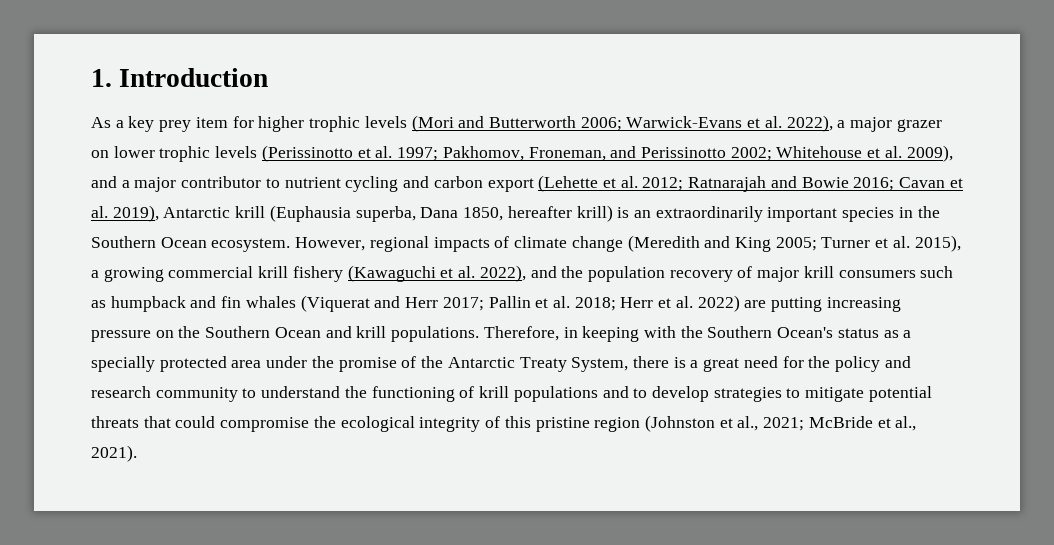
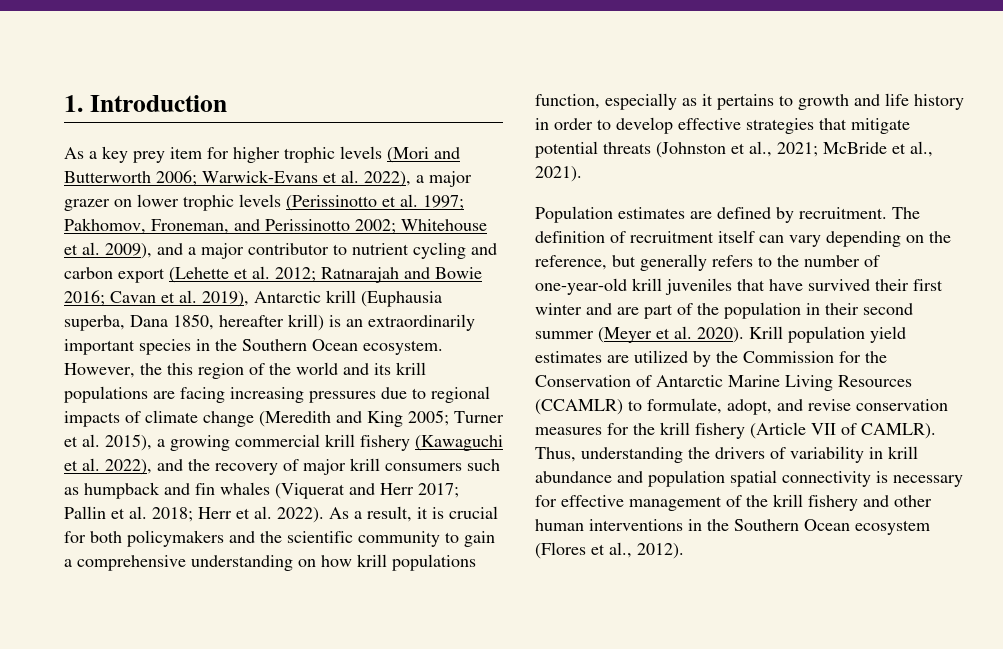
(366, 244) none -> [140,362,426,379] [64,386,426,403] the this region of the world and its krill populations are facing increasing pressures due to
[587,266,665,282] population -> (210, 465) none
[697,295,901,312] [91,326,912,342] [91,356,911,372] [91,386,932,402] [91,416,641,432] 2022) are putting increasing pressure on the Southern Ocean and krill populations. Therefore, in keeping with the Southern Ocean's status as a specially protected area under the promise of the Antarctic Treaty System, there is a great need for the policy and research community to understand the functioning of krill populations and to develop strategies to mitigate potential threats that could compromise the ecological integrity of this pristine region -> [277,506,498,523] [64,530,495,547] [64,554,476,571] [535,93,964,110] [535,117,910,134] [535,141,651,158] 2022). As a result, it is crucial for both policymakers and the scientific community to gain a comprehensive understanding on how krill populations function, especially as it pertains to growth and life history in order to develop effective strategies that mitigate potential threats
(137, 453) none -> [535,206,920,223] [535,230,951,247] [535,254,880,271] [535,278,943,295] [535,302,913,319] [535,326,906,343] [535,350,887,367] [535,375,912,391] [535,398,948,415] [535,422,936,439] [535,446,918,463] [535,470,963,487] [535,494,932,511] [535,519,930,535] [535,542,684,559] // Population estimates are defined by recruitment. The definition of recruitment itself can vary depending on the reference, but generally refers to the number of one-year-old krill juveniles that have survived their first winter and are part of the population in their second summer (Meyer et al. 2020). Krill population yield estimates are utilized by the Commission for the Conservation of Antarctic Marine Living Resources (CCAMLR) to formulate, adopt, and revise conservation measures for the krill fishery (Article VII of CAMLR). Thus, understanding the drivers of variability in krill abundance and population spatial connectivity is necessary for effective management of the krill fishery and other human interventions in the Southern Ocean ecosystem (Flores et al., 2012).

